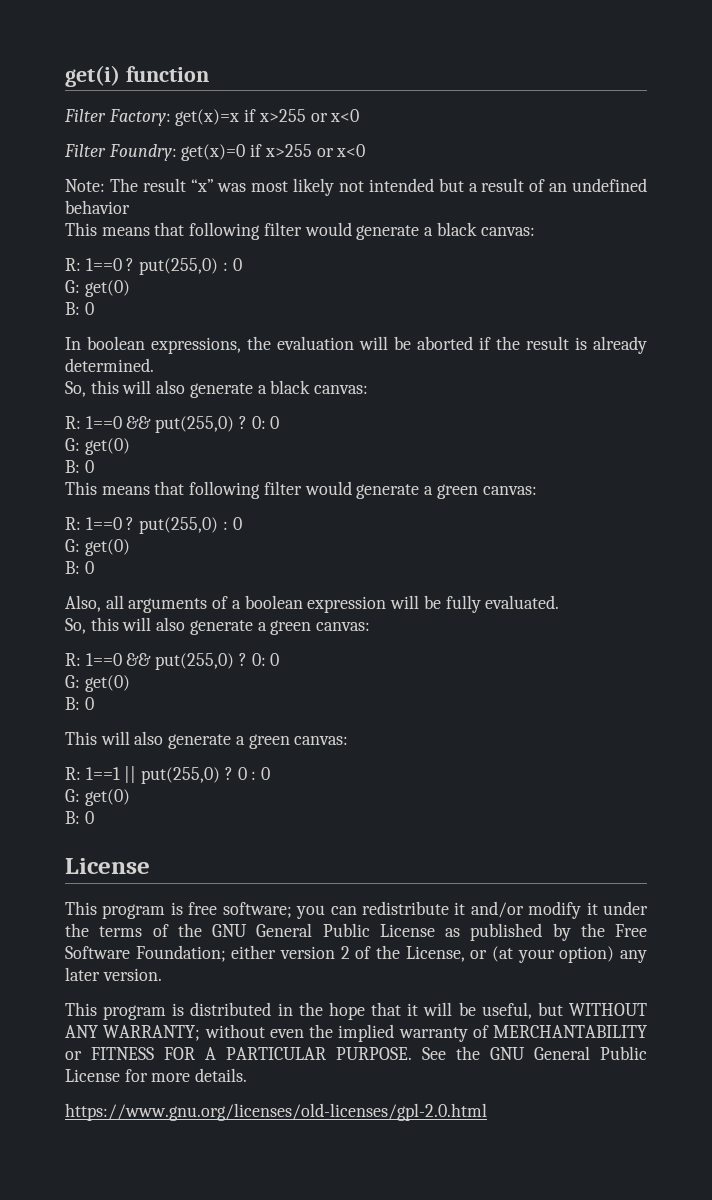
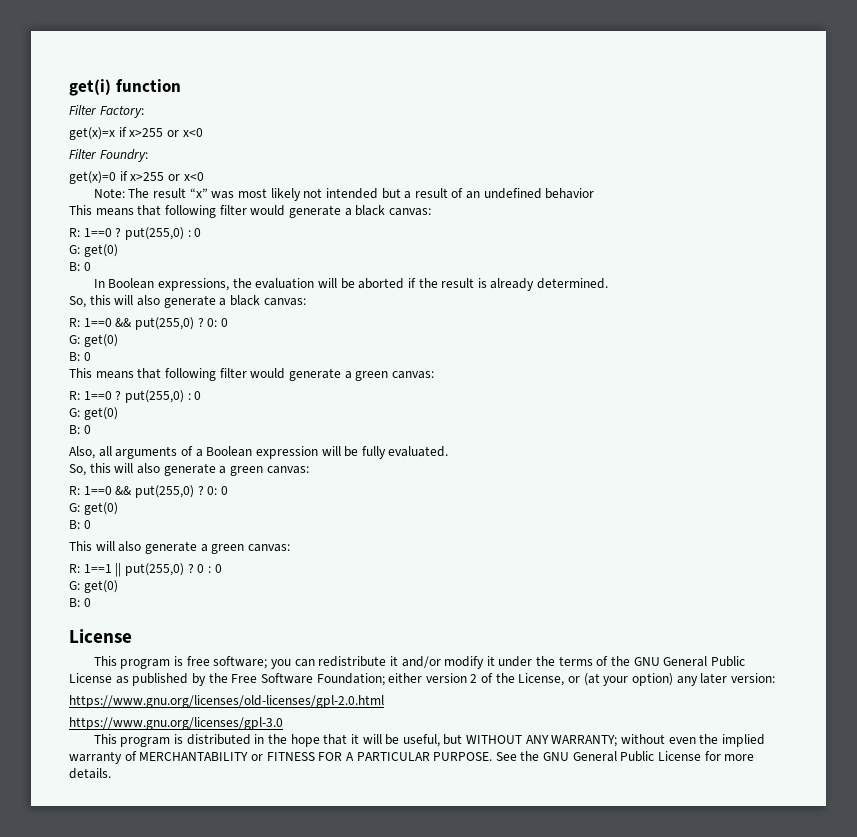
(171, 117) none -> (144, 111) //
(177, 152) none -> (148, 155) //
[87,336,145,350] boolean -> [108,278,155,289] Boolean
[244,595,303,609] boolean -> [206,446,253,457] Boolean
[102,968,162,981] version. -> [730,673,775,683] [69,695,384,708] [69,717,283,730] version: // https://www.gnu.org/licenses/old-licenses/gpl-2.0.html // https://www.gnu.org/licenses/gpl-3.0
[65,1103,487,1121] // https://www.gnu.org/licenses/old-licenses/gpl-2.0.html -> (111, 773) none

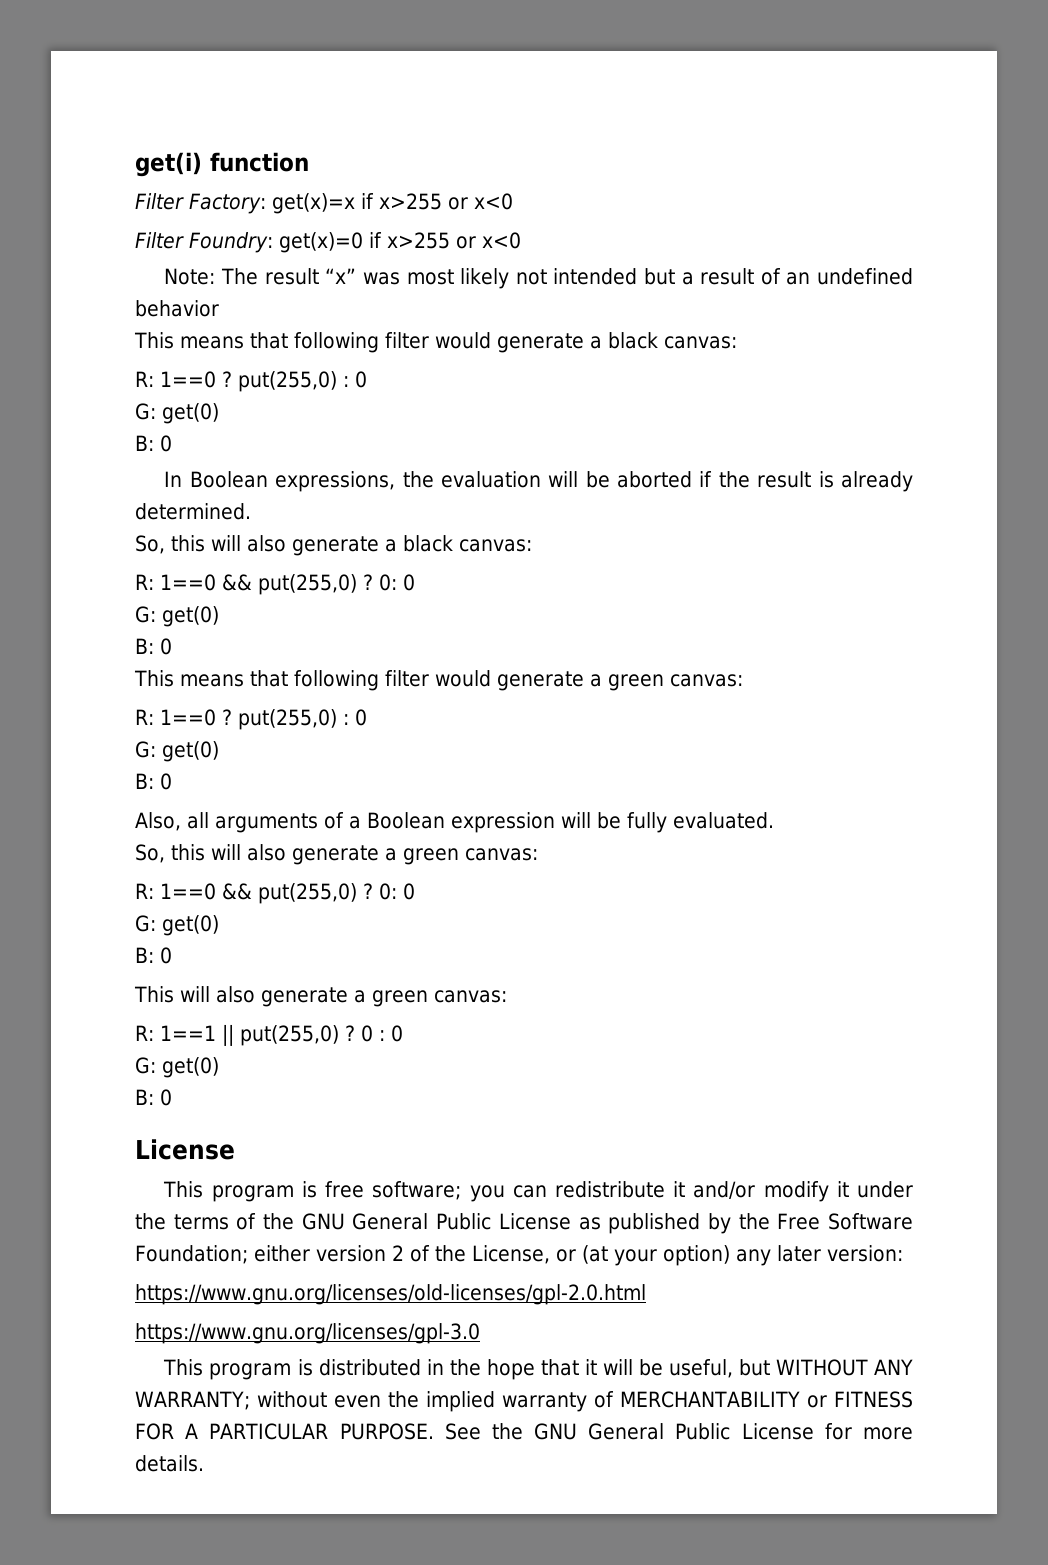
(144, 111) // -> (266, 203) none
(148, 155) // -> (273, 242) none

